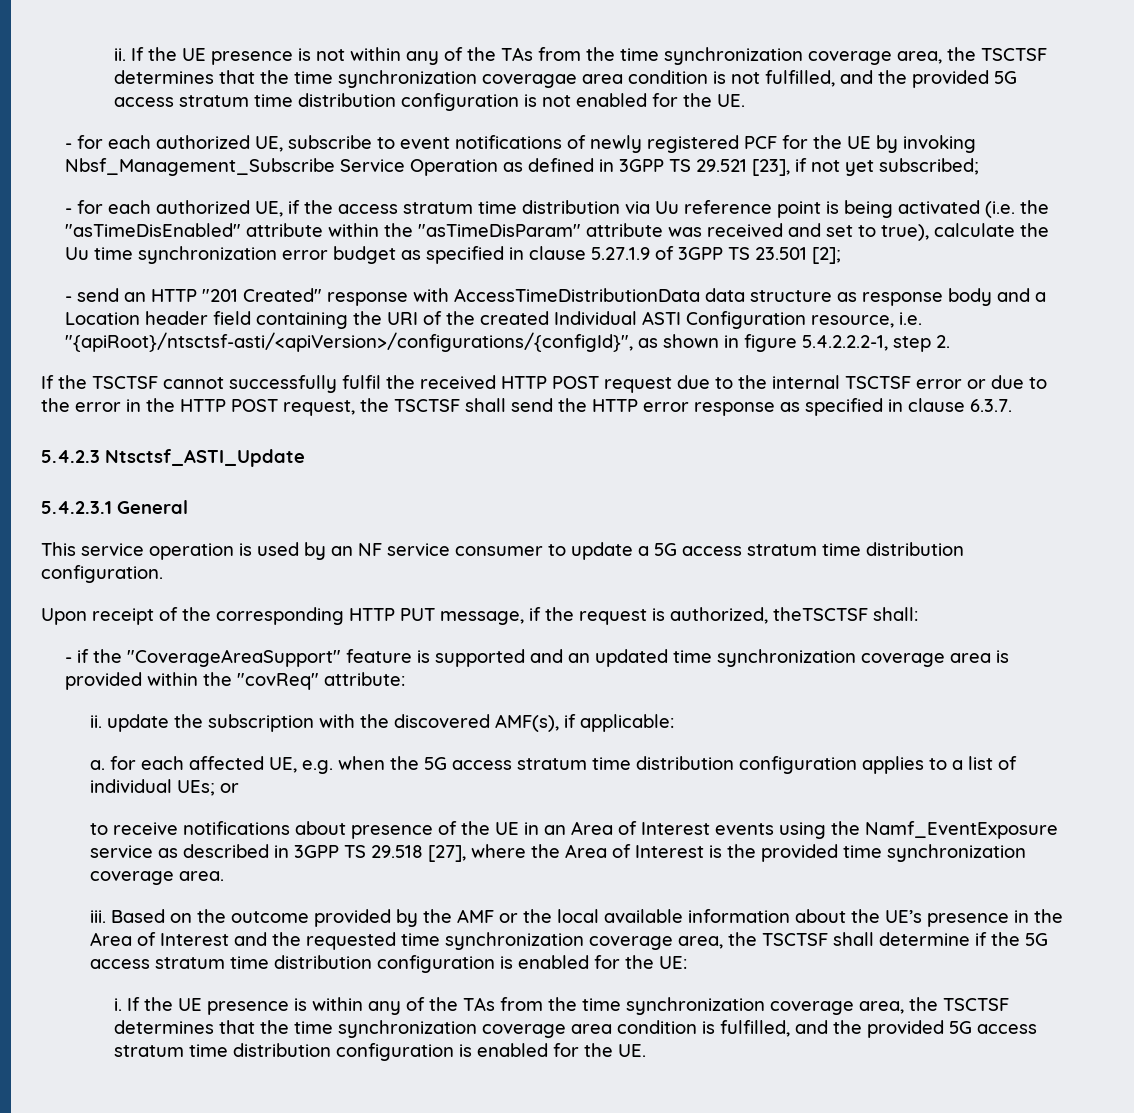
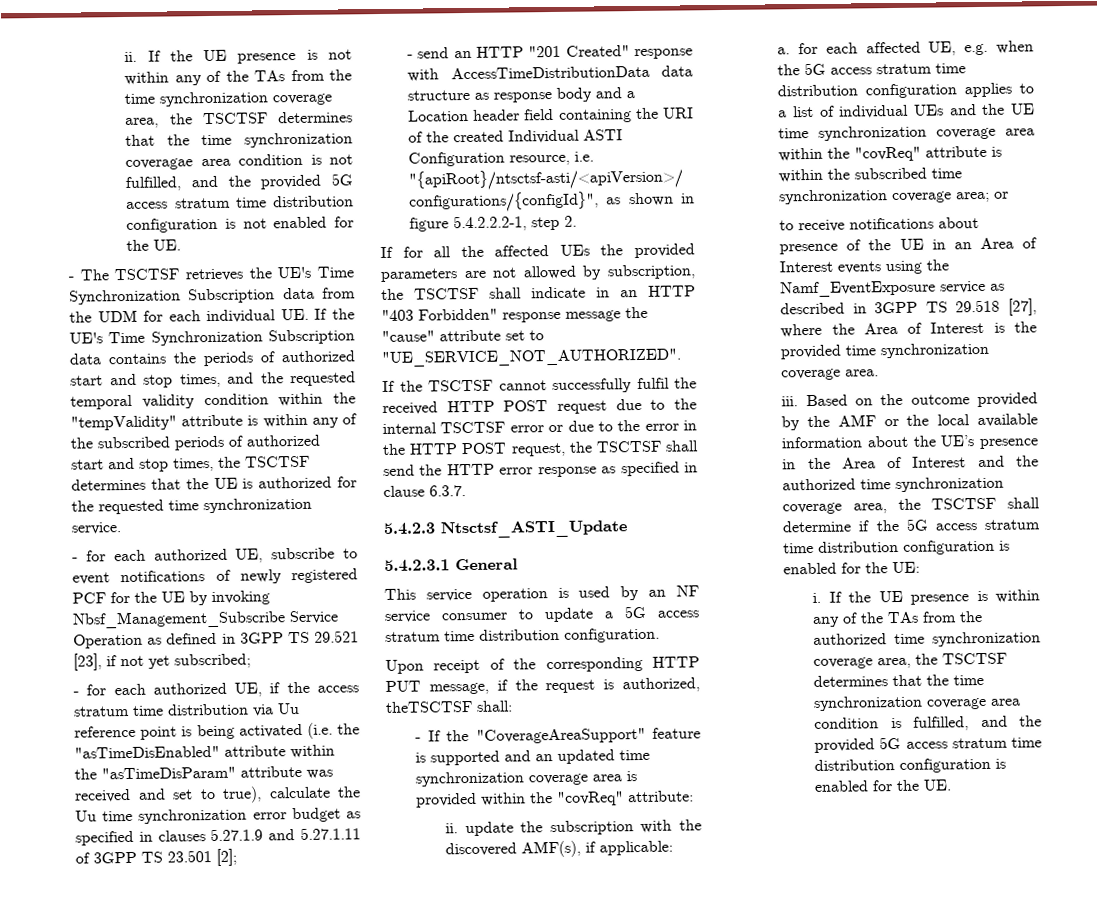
(745, 100) none -> [68,266,354,282] [69,287,356,305] [69,308,355,324] [69,329,355,346] [69,350,355,367] [70,371,357,388] [70,392,356,410] [70,413,357,431] [70,434,321,451] [71,455,311,472] [71,476,357,491] [71,497,313,515] [71,522,122,535] // - The TSCTSF retrieves the UE's Time Synchronization Subscription data from the UDM for each individual UE. If the UE's Time Synchronization Subscription data contains the periods of authorized start and stop times, and the requested temporal validity condition within the "tempValidity" attribute is within any of the subscribed periods of authorized start and stop times, the TSCTSF determines that the UE is authorized for the requested time synchronization service.
[529,246,651,260] clause 5.27.1.9 -> [157,827,361,842] clauses 5.27.1.9 and 5.27.1.11
(951, 341) none -> [380,243,695,259] [380,264,696,283] [381,285,696,301] [381,306,648,323] [381,329,544,343] [381,348,682,368] // If for all the affected UEs the provided parameters are not allowed by subscription, the TSCTSF shall indicate in an HTTP "403 Forbidden" response message the "cause" attribute set to "UE_SERVICE_NOT_AUTHORIZED".
[77,649,90,663] if -> [427,730,441,742] If
[176,780,215,796] UEs; -> [913,103,1035,116] [778,125,1035,141] [778,145,1003,162] [778,167,963,183] [778,189,991,205] UEs and the UE time synchronization coverage area within the "covReq" attribute is within the subscribed time synchronization coverage area;
[305,932,396,950] requested -> [782,478,857,491] authorized
(577, 1004) none -> [813,633,888,645] authorized

